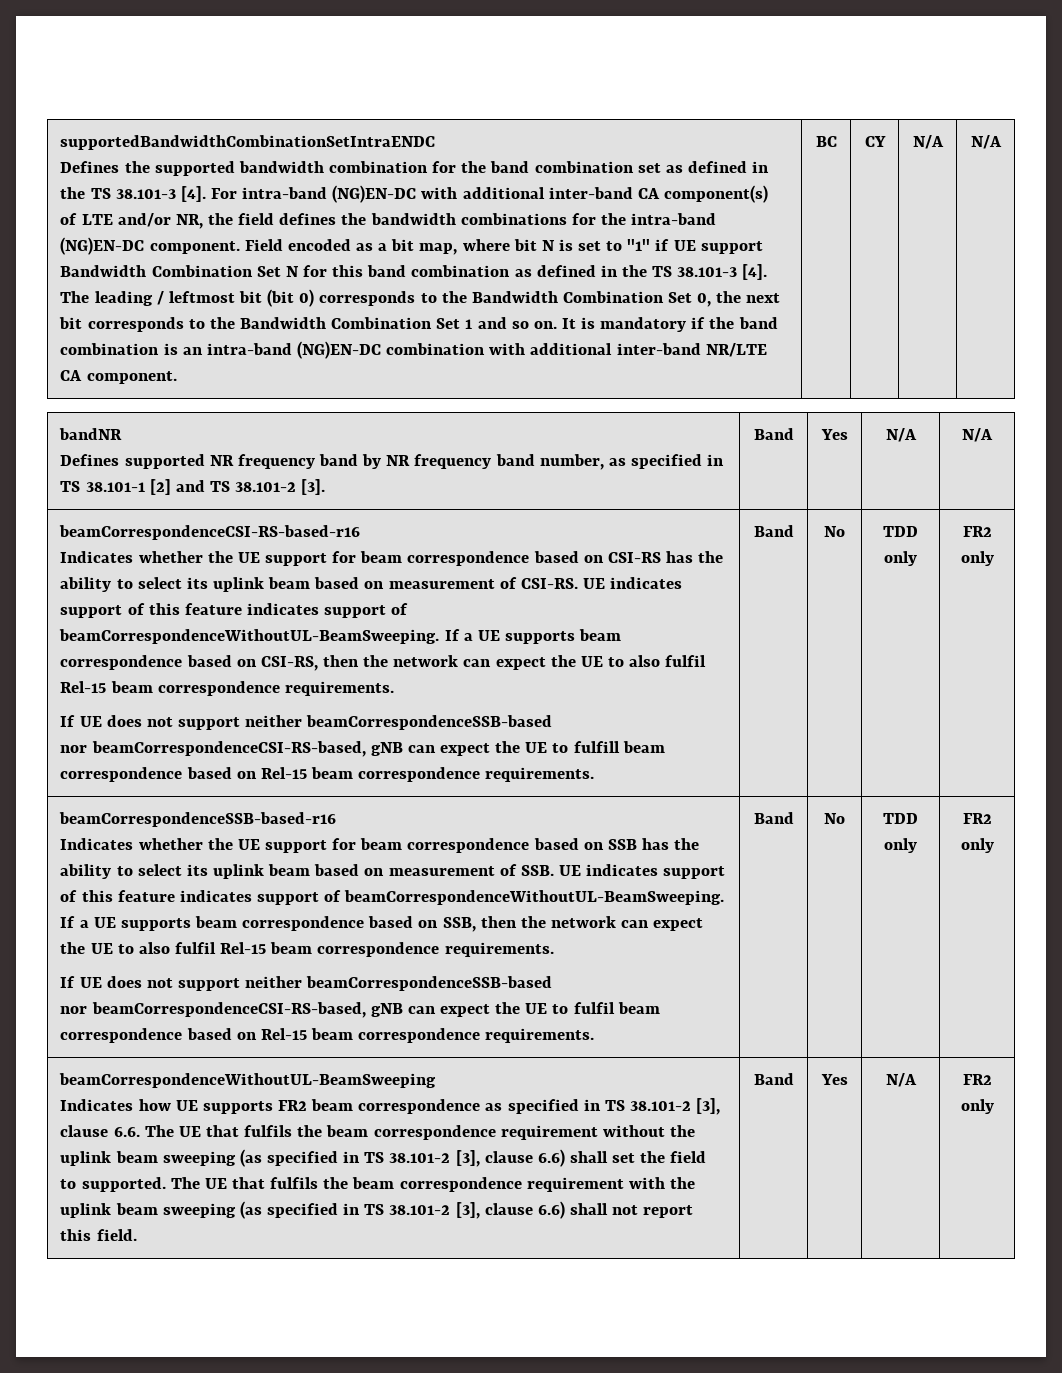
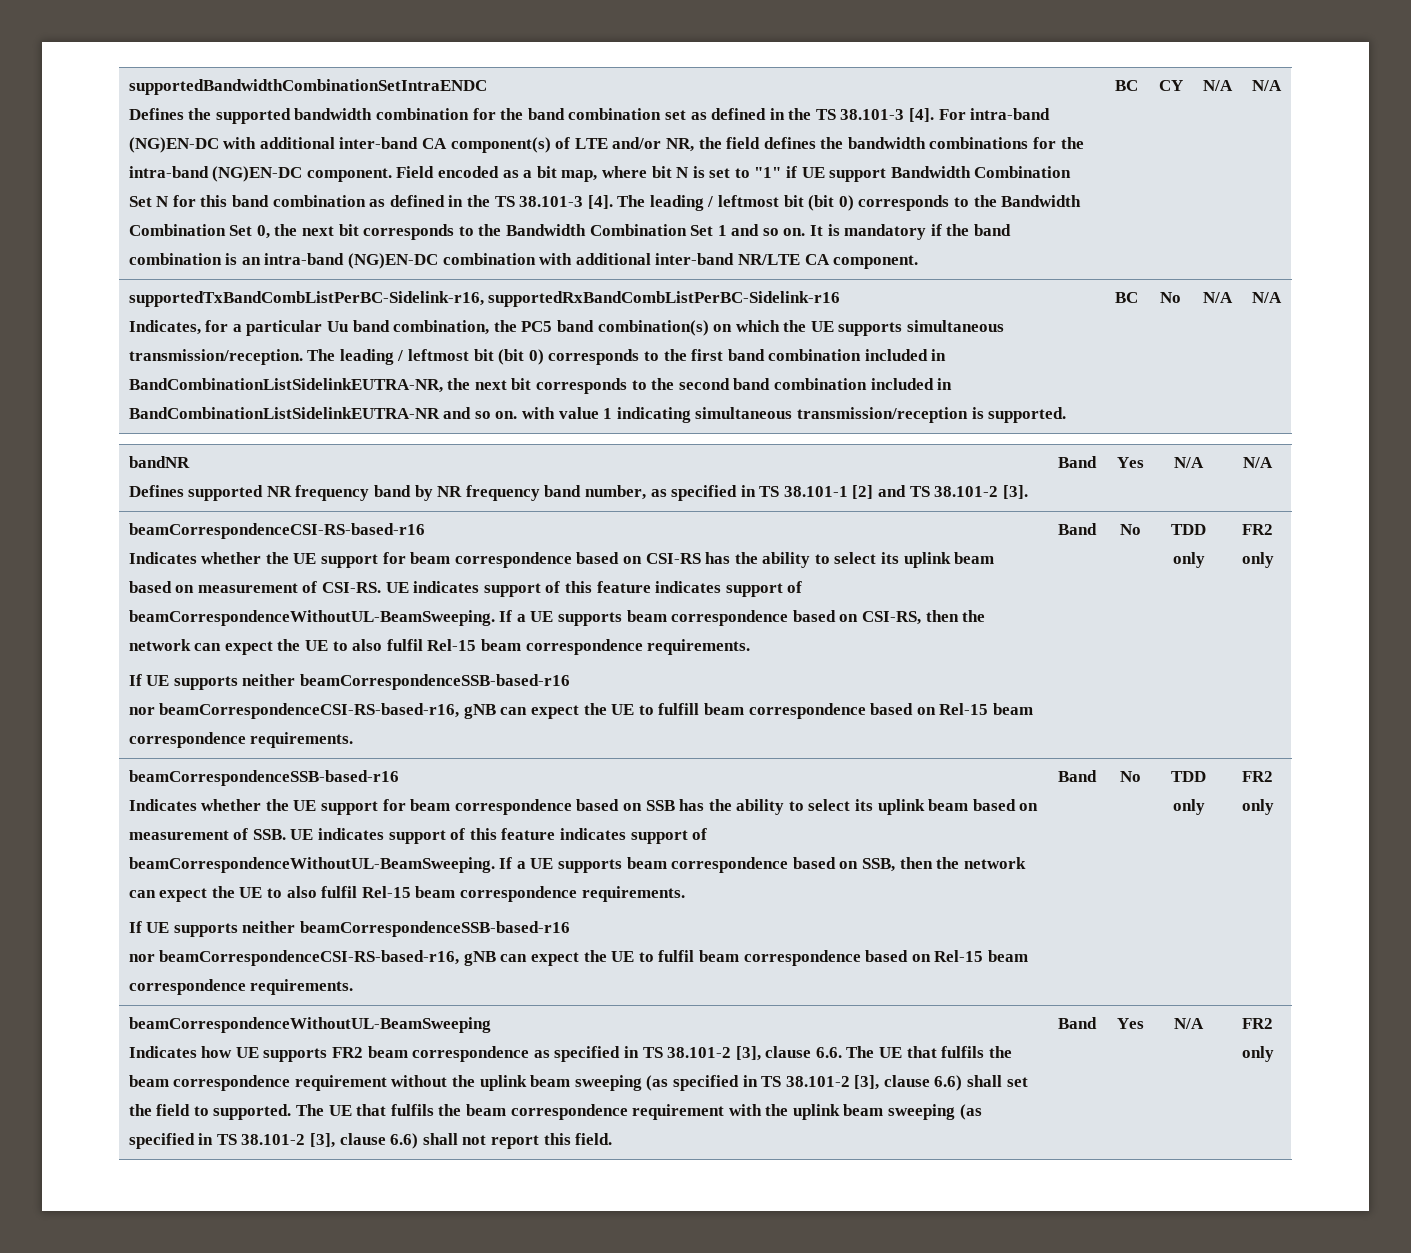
(1002, 142) none -> [128,291,841,307] [128,320,1005,336] [128,349,947,365] [128,378,953,394] [128,407,1067,423] [1115,292,1138,303] [1160,292,1181,303] [1202,292,1233,303] [1252,292,1282,303] // supportedTxBandCombListPerBC-Sidelink-r16, supportedRxBandCombListPerBC-Sidelink-r16 // Indicates, for a particular Uu band combination, the PC5 band combination(s) on which the UE supports simultaneous transmission/reception. The leading / leftmost bit (bit 0) corresponds to the first band combination included in BandCombinationListSidelinkEUTRA-NR, the next bit corresponds to the second band combination included in BandCombinationListSidelinkEUTRA-NR and so on. with value 1 indicating simultaneous transmission/reception is supported. | BC | No | N/A | N/A
[106,715,553,730] [60,741,366,757] does not support neither beamCorrespondenceSSB-based // nor beamCorrespondenceCSI-RS-based, -> [173,674,570,690] [128,703,460,719] supports neither beamCorrespondenceSSB-based-r16 // nor beamCorrespondenceCSI-RS-based-r16,
[106,976,553,991] [60,1002,366,1018] does not support neither beamCorrespondenceSSB-based // nor beamCorrespondenceCSI-RS-based, -> [173,921,570,937] [128,950,460,966] supports neither beamCorrespondenceSSB-based-r16 // nor beamCorrespondenceCSI-RS-based-r16,

